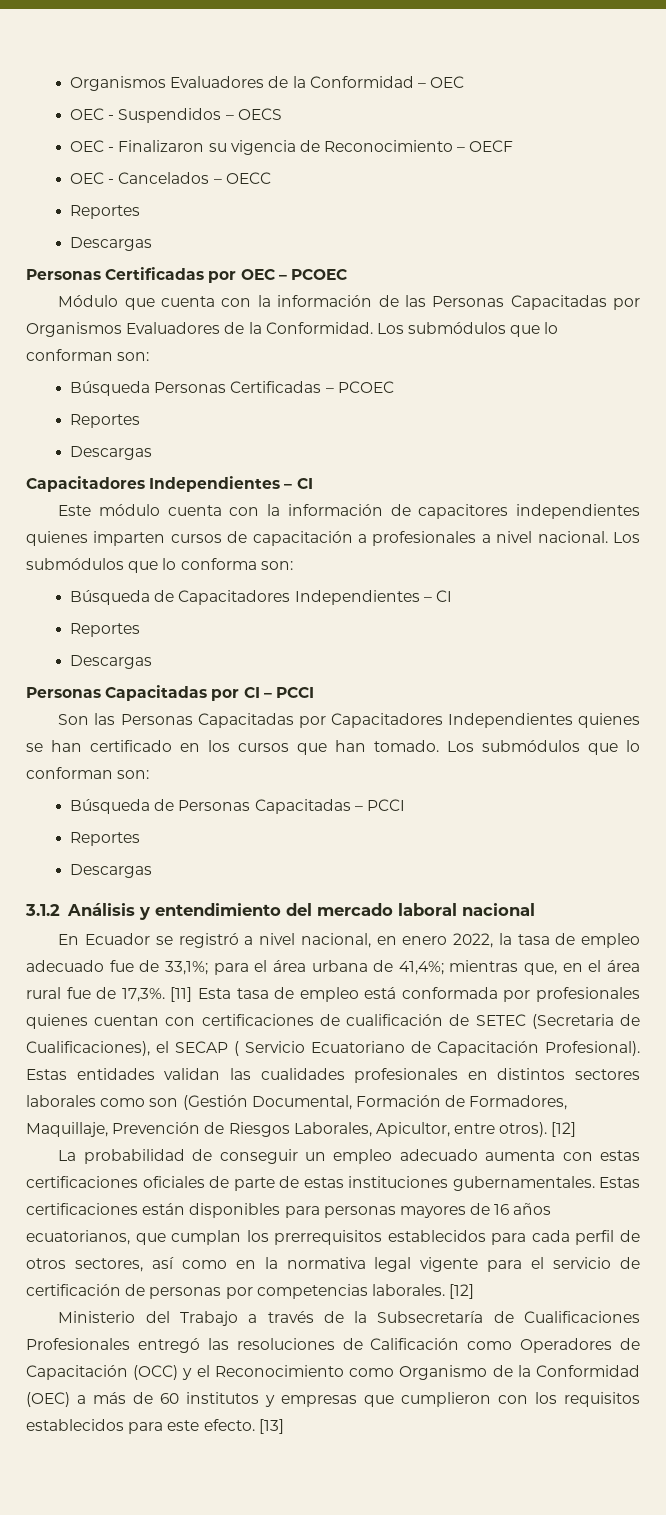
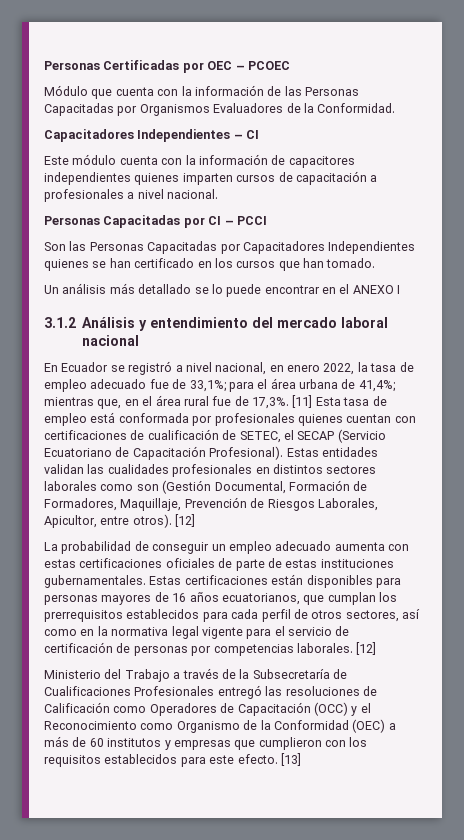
[69,76,465,91] [69,108,282,123] [69,140,514,155] [69,172,271,184] [69,205,140,219] [69,237,152,251] Organismos Evaluadores de la Conformidad – OEC // OEC - Suspendidos – OECS // OEC - Finalizaron su vigencia de Reconocimiento – OECF // OEC - Cancelados – OECC // Reportes // Descargas // -> (44, 65) none
[376,322,559,337] [26,349,150,361] [69,381,394,396] [69,414,140,428] [69,446,152,460] Los submódulos que lo conforman son: // Búsqueda Personas Certificadas – PCOEC // Reportes // Descargas -> (396, 108) none
[612,532,640,543] [26,558,293,573] [69,590,452,605] [69,623,140,637] [69,655,152,669] Los submódulos que lo conforma son: // Búsqueda de Capacitadores Independientes – CI // Reportes // Descargas -> (219, 194) none
[447,740,640,755] [26,767,150,779] [69,799,405,814] [69,832,140,846] [69,864,152,878] Los submódulos que lo conforman son: // Búsqueda de Personas Capacitadas – PCCI // Reportes // Descargas -> [44,283,401,297] // Un análisis más detallado se lo puede encontrar en el ANEXO I
[475,1014,640,1029] [26,1041,305,1056] SETEC (Secretaria de Cualificaciones), el SECAP ( Servicio -> [239,429,386,443] SETEC, el SECAP (Servicio

